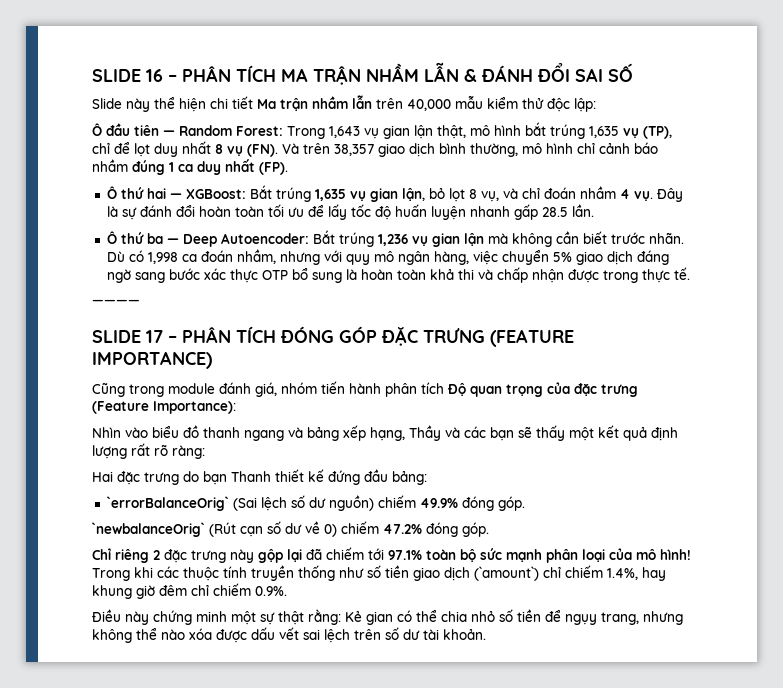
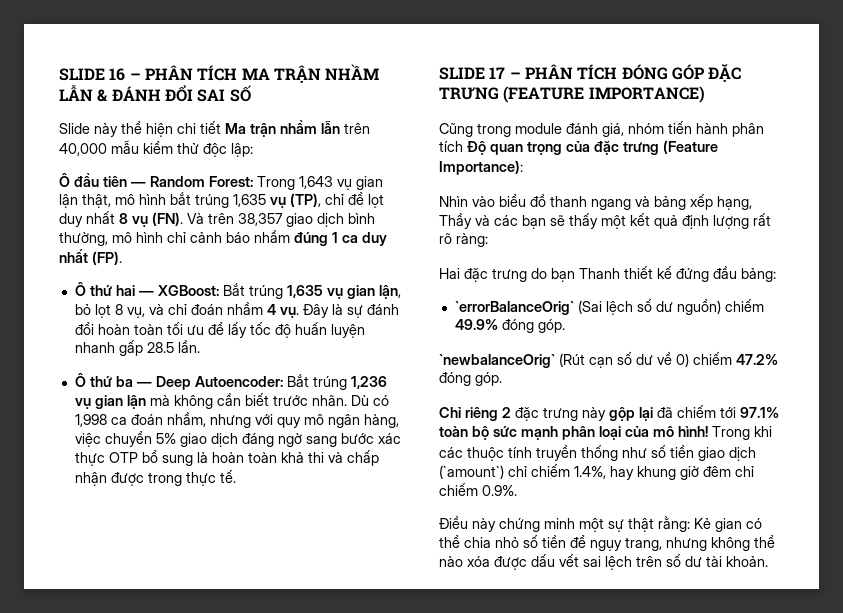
[92,299,140,305] // ―――― -> (236, 476) none

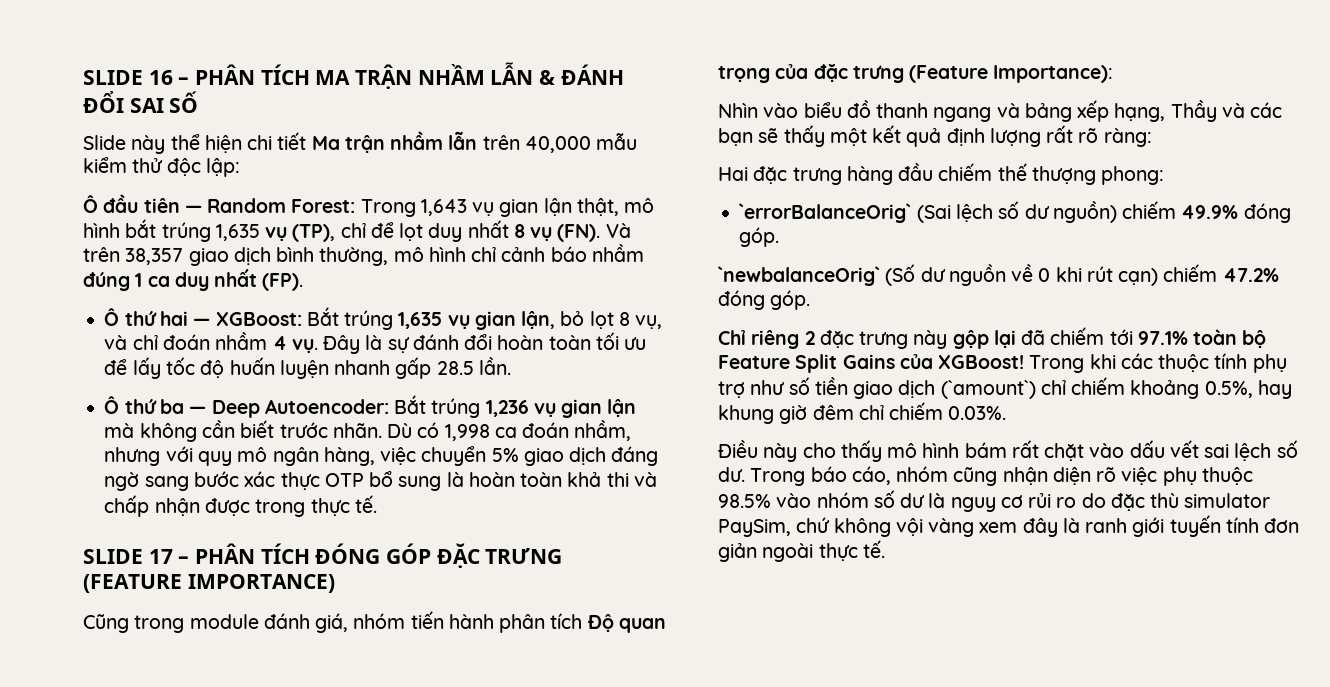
[531,265,776,282] do bạn Thanh thiết kế đứng đầu bảng: -> [846,163,1165,185] hàng đầu chiếm thế thượng phong:
[559,351,689,368] (Rút cạn số dư về 0) -> [885,264,1159,286] (Số dư nguồn về 0 khi rút cạn)
[493,426,708,441] sức mạnh phân loại của mô hình! -> [718,354,1025,373] Feature Split Gains của XGBoost!
[536,444,618,461] truyền thống -> [1252,354,1287,373] [718,381,745,398] phụ trợ
[574,466,606,479] 1.4%, -> [1130,380,1253,399] khoảng 0.5%,
[482,485,517,496] 0.9%. -> [948,406,1007,420] 0.03%.
[499,516,762,532] [439,534,775,551] [439,553,768,570] chứng minh một sự thật rằng: Kẻ gian có thể chia nhỏ số tiền để ngụy trang, nhưng không thể nào xóa được dấu vết sai lệch trên số dư tài khoản. -> [802,440,1298,462] [718,466,1253,486] [718,490,1271,512] [718,515,1300,537] [718,540,885,562] cho thấy mô hình bám rất chặt vào dấu vết sai lệch số dư. Trong báo cáo, nhóm cũng nhận diện rõ việc phụ thuộc 98.5% vào nhóm số dư là nguy cơ rủi ro do đặc thù simulator PaySim, chứ không vội vàng xem đây là ranh giới tuyến tính đơn giản ngoài thực tế.

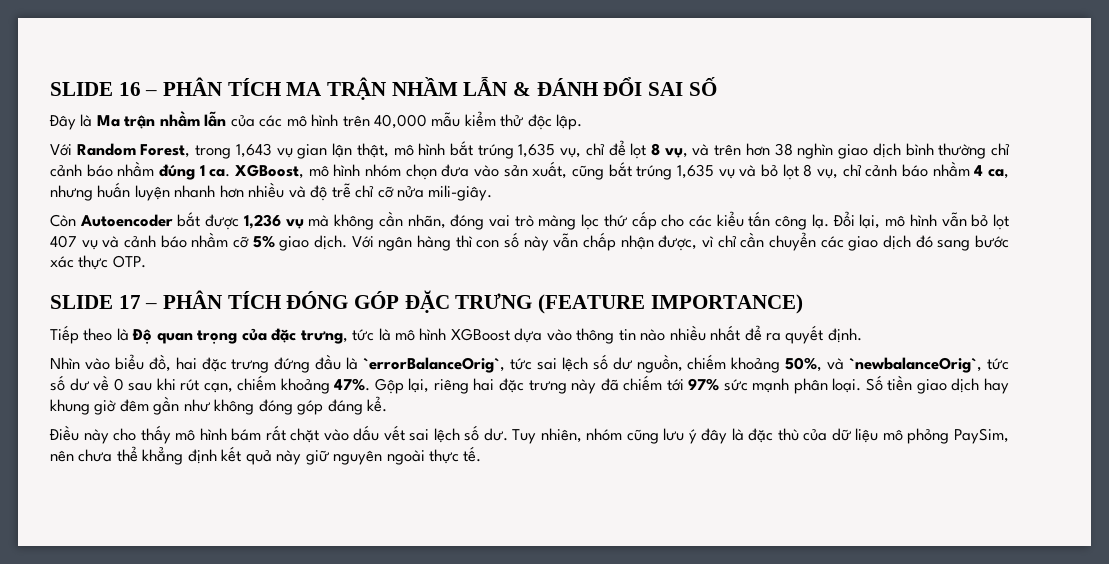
[83,131,478,154] Slide này thể hiện chi tiết Ma trận nhầm lẫn -> [49,111,339,130] Đây là Ma trận nhầm lẫn của các mô hình
[205,158,240,177] [83,194,416,217] lập: // Ô đầu tiên — Random Forest: Trong -> [556,114,583,130] [50,143,232,159] lập. // Với Random Forest, trong
[265,224,336,242] vụ (TP), -> [560,148,582,158] vụ,
[428,220,631,242] [83,247,466,266] duy nhất 8 vụ (FN). Và trên 38,357 giao dịch bình thường, mô hình -> [651,143,987,159] 8 vụ, và trên hơn 38 nghìn giao dịch bình thường
[147,269,304,291] [104,307,556,330] ca duy nhất (FP). // Ô thứ hai — XGBoost: Bắt trúng 1,635 vụ gian lận, -> [209,161,757,180] ca. XGBoost, mô hình nhóm chọn đưa vào sản xuất, cũng bắt trúng 1,635 vụ và
[104,332,647,354] [104,357,511,379] [104,395,637,418] [104,420,632,442] [104,446,659,466] [104,471,657,491] [104,495,377,517] và chỉ đoán nhầm 4 vụ. Đây là sự đánh đổi hoàn toàn tối ưu để lấy tốc độ huấn luyện nhanh gấp 28.5 lần. // Ô thứ ba — Deep Autoencoder: Bắt trúng 1,236 vụ gian lận mà không cần biết trước nhãn. Dù có 1,998 ca đoán nhầm, nhưng với quy mô ngân hàng, việc chuyển 5% giao dịch đáng ngờ sang bước xác thực OTP bổ sung là hoàn toàn khả thi và chấp nhận được trong thực tế. -> [842,161,1009,179] [50,182,493,201] [50,211,1010,230] [50,232,1009,251] [50,255,146,270] chỉ cảnh báo nhầm 4 ca, nhưng huấn luyện nhanh hơn nhiều và độ trễ chỉ cỡ nửa mili-giây. // Còn Autoencoder bắt được 1,236 vụ mà không cần nhãn, đóng vai trò màng lọc thứ cấp cho các kiểu tấn công lạ. Đổi lại, mô hình vẫn bỏ lọt 407 vụ và cảnh báo nhầm cỡ 5% giao dịch. Với ngân hàng thì con số này vẫn chấp nhận được, vì chỉ cần chuyển các giao dịch đó sang bước xác thực OTP.
[83,611,583,633] Cũng trong module đánh giá, nhóm tiến hành phân tích -> [50,325,129,344] Tiếp theo là
[852,65,1114,83] [718,100,1283,122] [718,125,1152,147] [718,163,1165,185] [739,201,1291,223] [739,227,780,247] [718,264,1006,286] trưng (Feature Importance): // Nhìn vào biểu đồ thanh ngang và bảng xếp hạng, Thầy và các bạn sẽ thấy một kết quả định lượng rất rõ ràng: // Hai đặc trưng hàng đầu chiếm thế thượng phong: // `errorBalanceOrig` (Sai lệch số dư nguồn) chiếm 49.9% đóng góp. // `newbalanceOrig` (Số dư nguồn -> [300,325,862,344] [50,354,1009,373] [50,375,89,391] trưng, tức là mô hình XGBoost dựa vào thông tin nào nhiều nhất để ra quyết định. // Nhìn vào biểu đồ, hai đặc trưng đứng đầu là `errorBalanceOrig`, tức sai lệch số dư nguồn, chiếm khoảng 50%, và `newbalanceOrig`, tức số dư
(1051, 275) none -> [128,383,153,391] sau
[1118,264,1279,286] [718,290,811,310] [718,330,815,349] cạn) chiếm 47.2% đóng góp. // Chỉ riêng 2 -> [203,375,495,394] cạn, chiếm khoảng 47%. Gộp lại, riêng hai
[952,330,1016,349] gộp lại -> (597, 386) none
[1137,329,1267,348] [718,353,1287,373] [718,377,1292,399] [718,402,1007,424] 97.1% toàn bộ Feature Split Gains của XGBoost! Trong khi các thuộc tính phụ trợ như số tiền giao dịch (`amount`) chỉ chiếm khoảng 0.5%, hay khung giờ đêm chỉ chiếm 0.03%. -> [688,375,1009,394] [50,396,388,415] 97% sức mạnh phân loại. Số tiền giao dịch hay khung giờ đêm gần như không đóng góp đáng kể.
[750,466,1253,486] [718,490,1271,512] [718,515,1300,537] [718,543,757,562] Trong báo cáo, nhóm cũng nhận diện rõ việc phụ thuộc 98.5% vào nhóm số dư là nguy cơ rủi ro do đặc thù simulator PaySim, chứ không vội vàng xem đây là ranh giới tuyến tính đơn giản -> [512,428,1009,444] [50,446,383,465] Tuy nhiên, nhóm cũng lưu ý đây là đặc thù của dữ liệu mô phỏng PaySim, nên chưa thể khẳng định kết quả này giữ nguyên

